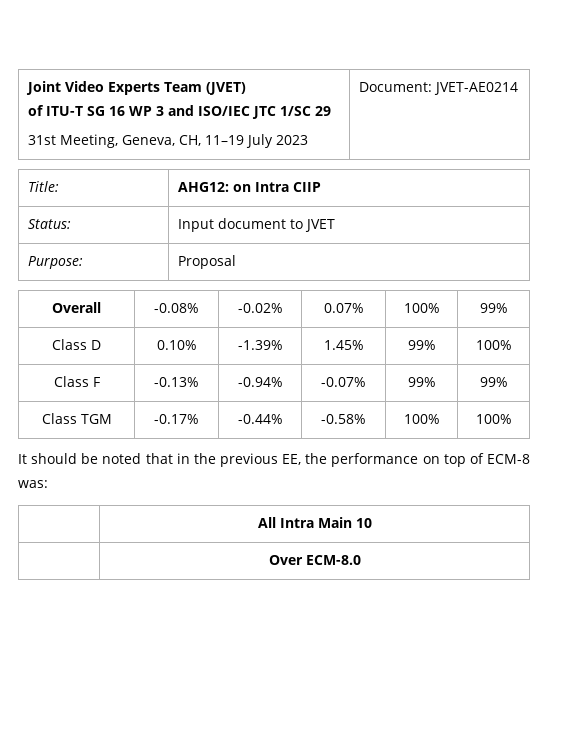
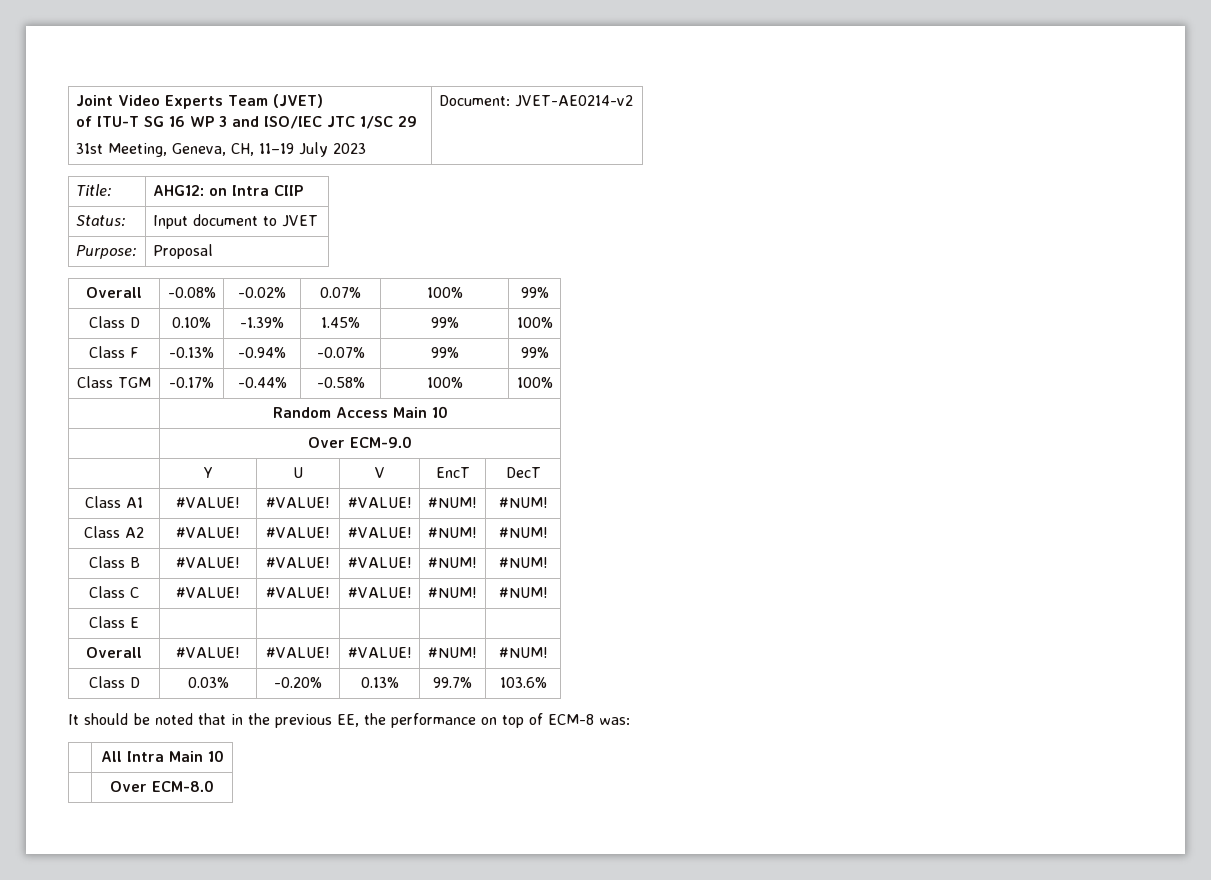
[433,82,518,95] JVET-AE0214 -> [514,95,633,107] JVET-AE0214-v2
(512, 419) none -> [272,406,448,418] [308,436,412,448] [203,467,213,478] [293,467,303,478] [374,467,385,478] [435,467,470,478] [505,467,541,478] [85,496,143,508] [176,497,241,508] [266,497,331,508] [347,497,412,508] [428,497,477,508] [498,497,548,508] [84,526,144,538] [176,527,241,538] [266,527,331,538] [347,527,412,538] [428,527,477,538] [498,527,548,538] [88,556,140,568] [176,557,241,568] [266,557,331,568] [347,557,412,568] [428,557,477,568] [498,557,548,568] [89,586,139,598] [176,587,241,598] [266,587,331,598] [347,587,412,598] [428,587,477,598] [498,587,548,598] [89,616,139,628] [86,647,142,658] [176,647,241,658] [266,647,331,658] [347,647,412,658] [428,647,477,658] [498,647,548,658] [88,676,140,688] [187,677,229,688] [274,677,322,688] [360,677,399,688] [433,677,472,688] [499,677,547,688] // | Random Access Main 10 // | Over ECM-9.0 // | Y | U | V | EncT | DecT // Class A1 | #VALUE! | #VALUE! | #VALUE! | #NUM! | #NUM! // Class A2 | #VALUE! | #VALUE! | #VALUE! | #NUM! | #NUM! // Class B | #VALUE! | #VALUE! | #VALUE! | #NUM! | #NUM! // Class C | #VALUE! | #VALUE! | #VALUE! | #NUM! | #NUM! // Class E | | | | | // Overall | #VALUE! | #VALUE! | #VALUE! | #NUM! | #NUM! // Class D | 0.03% | -0.20% | 0.13% | 99.7% | 103.6%

